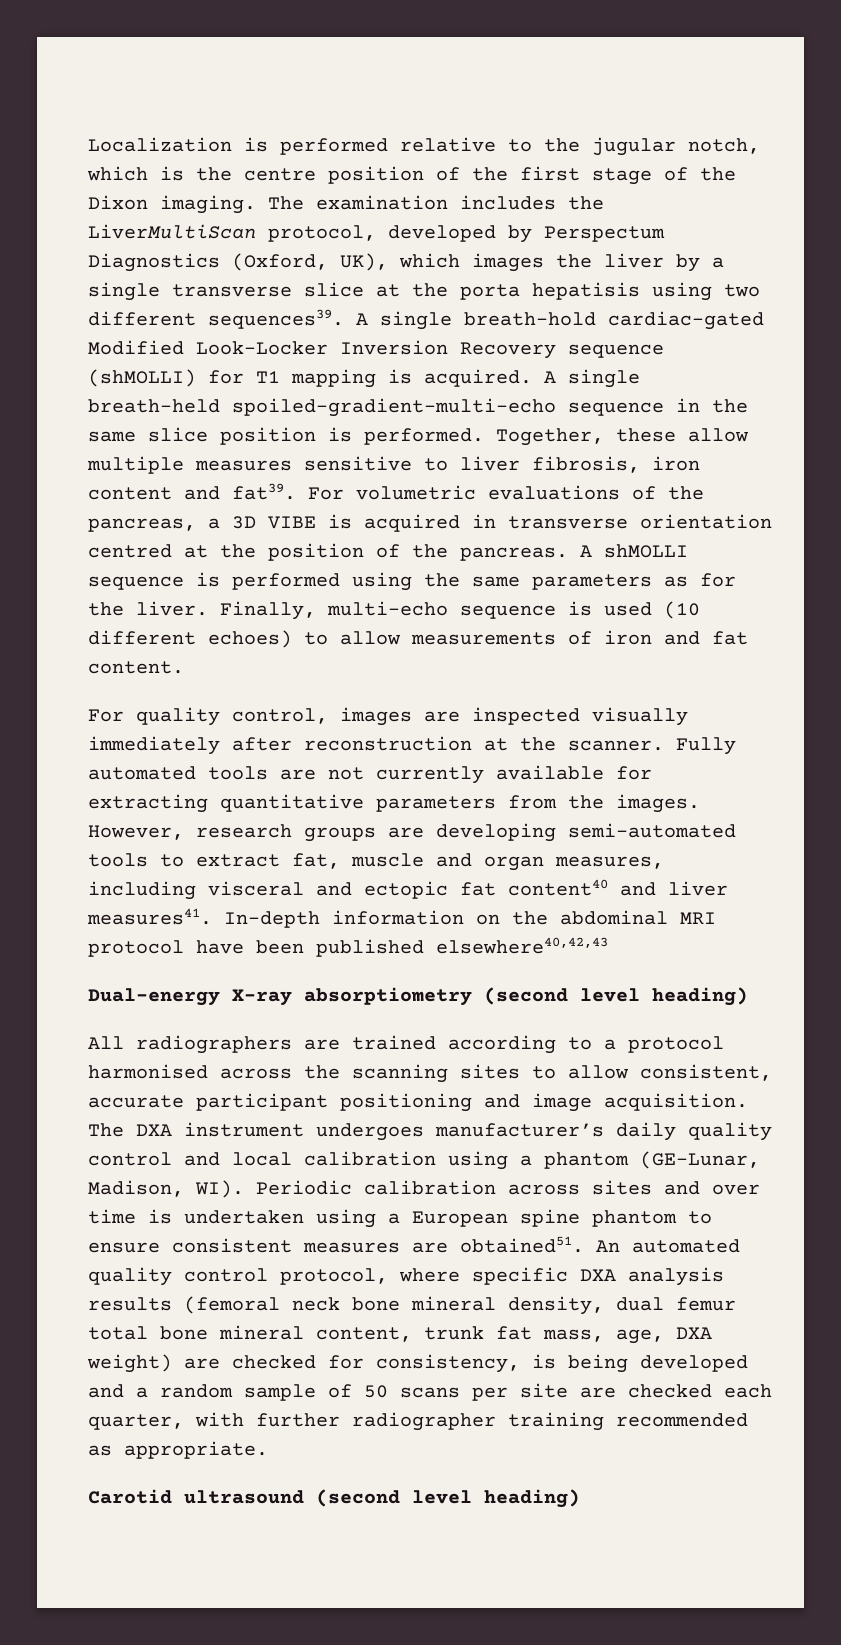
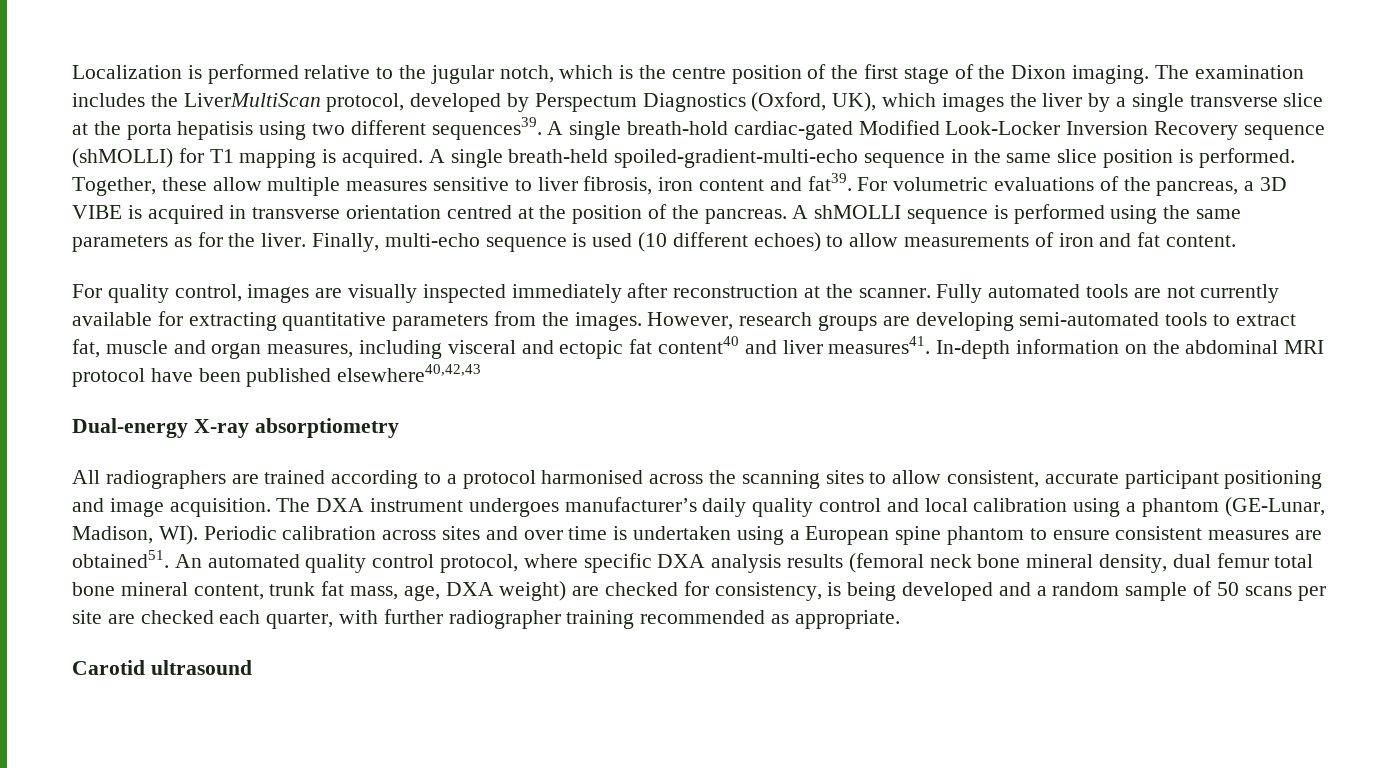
[472,707,688,726] inspected visually -> [348,284,506,303] visually inspected
[484,987,748,1006] (second level heading) -> (399, 428) none
[316,1489,580,1508] (second level heading) -> (252, 667) none

